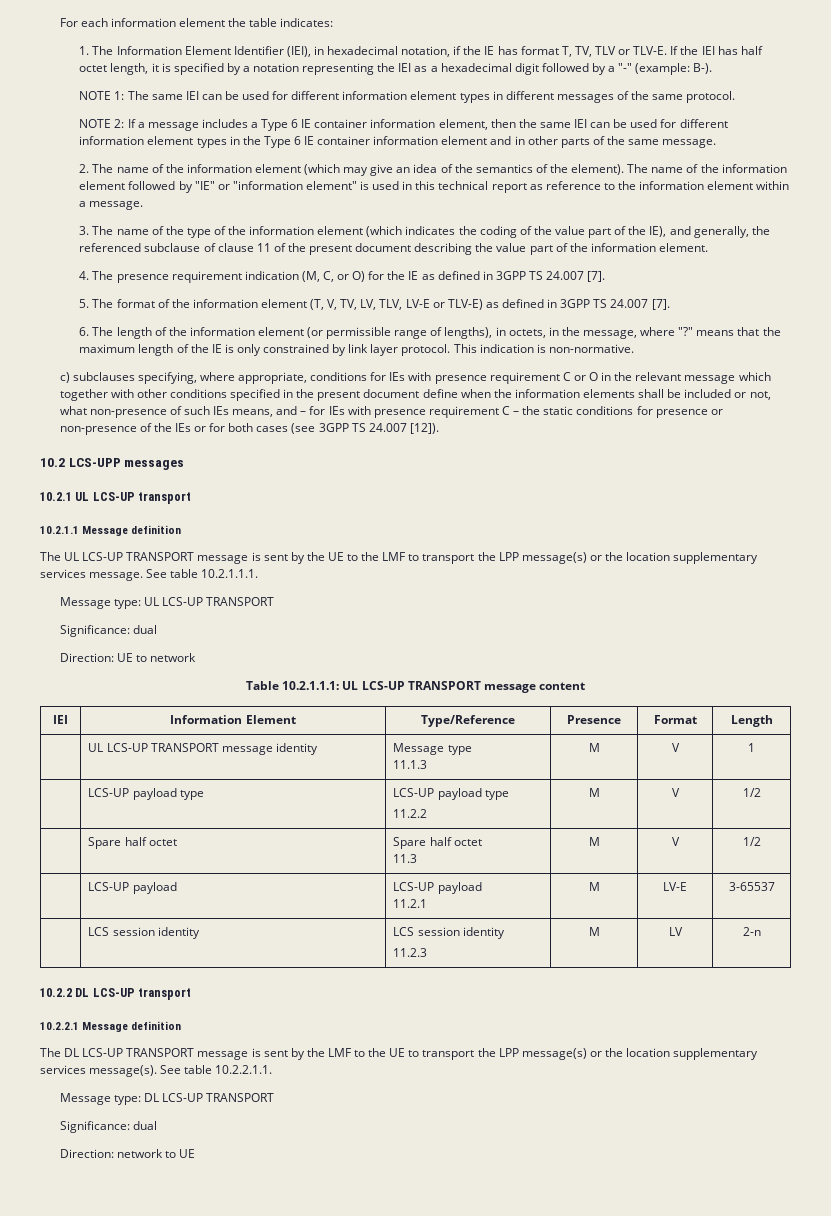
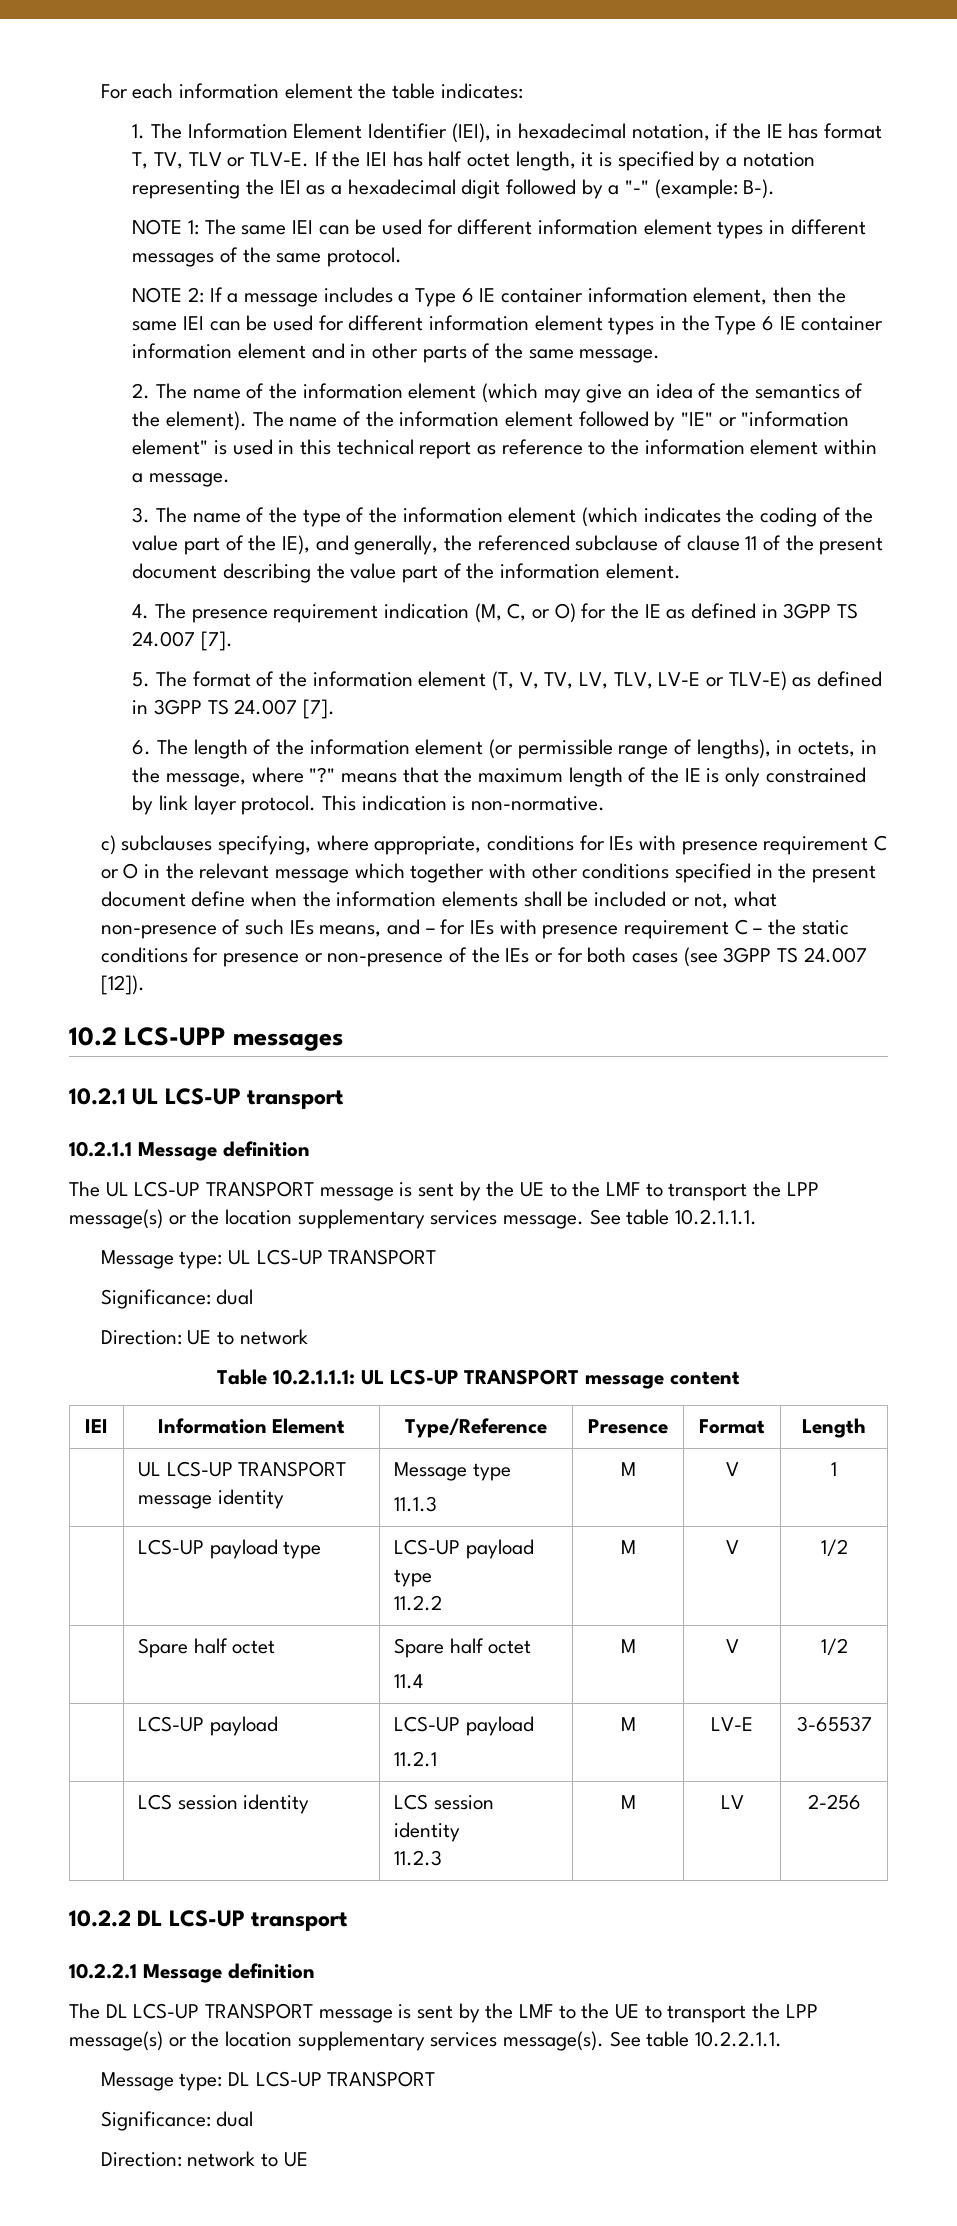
[393,854,418,863] 11.3 -> [394,1674,424,1689] 11.4
[742,927,761,936] 2-n -> [807,1794,861,1810] 2-256

